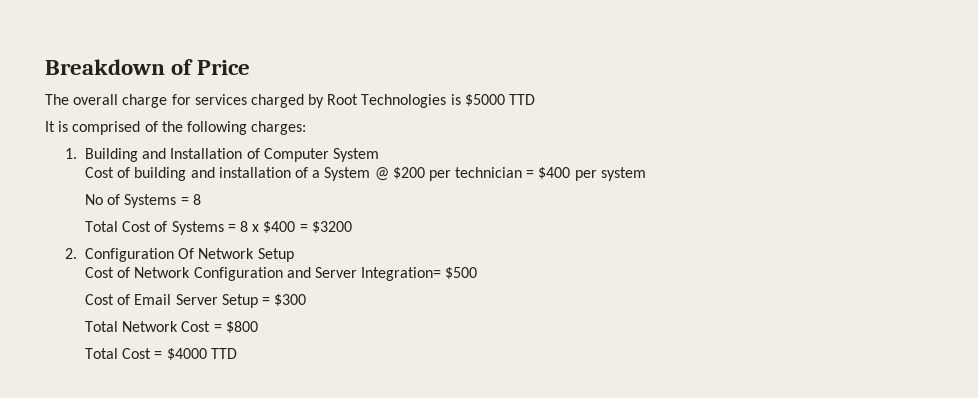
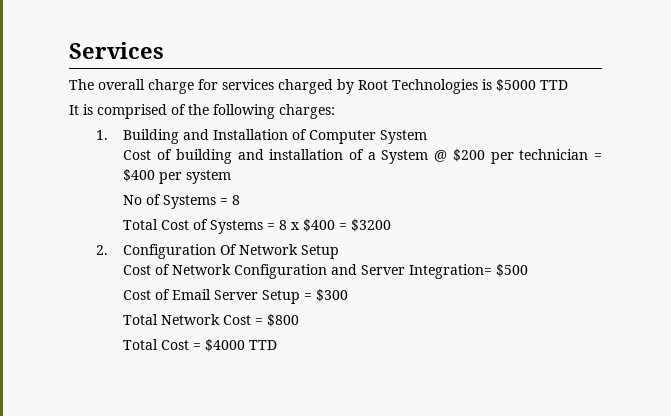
[45,59,251,75] Breakdown of Price -> [69,42,164,59] Services

